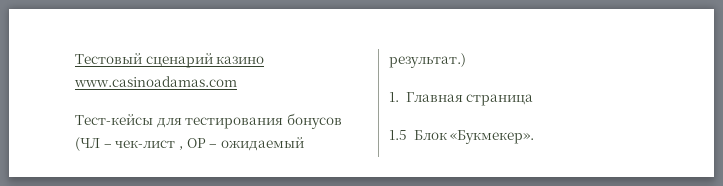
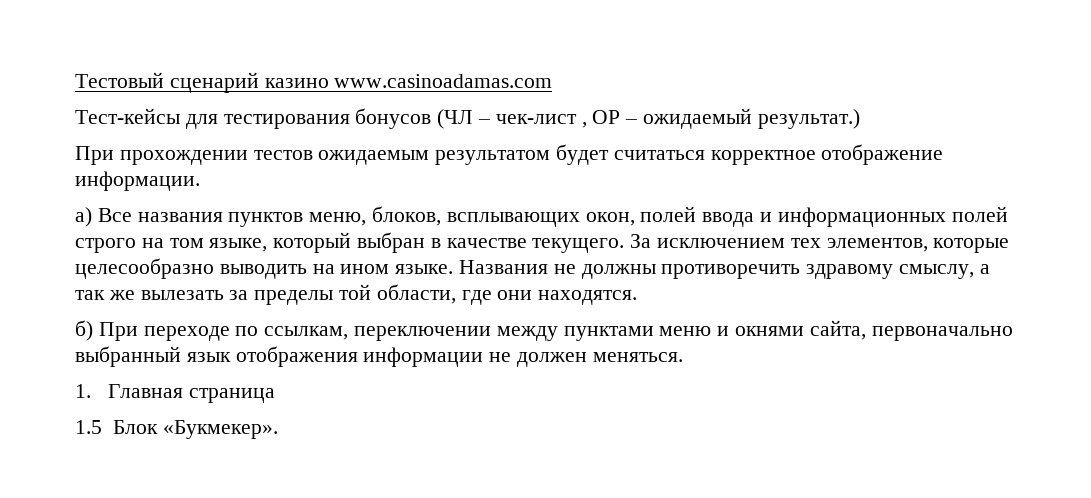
(466, 60) none -> [75,144,944,165] [75,171,200,191] [75,206,1008,227] [75,232,1010,253] [75,258,990,279] [75,284,638,305] [75,320,1013,341] [75,346,683,367] // При прохождении тестов ожидаемым результатом будет считаться корректное отображение информации. // а) Все названия пунктов меню, блоков, всплывающих окон, полей ввода и информационных полей строго на том языке, который выбран в качестве текущего. За исключением тех элементов, которые целесообразно выводить на ином языке. Названия не должны противоречить здравому смыслу, а так же вылезать за пределы той области, где они находятся. // б) При переходе по ссылкам, переключении между пунктами меню и окнями сайта, первоначально выбранный язык отображения информации не должен меняться.

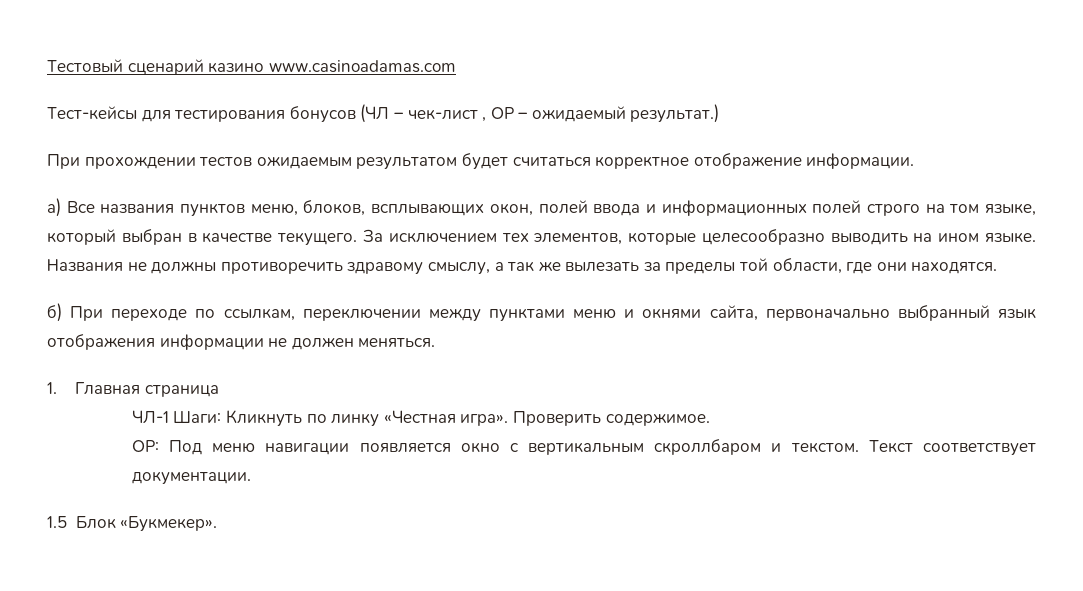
(276, 395) none -> [131,410,710,427] [131,439,1036,456] [131,471,251,485] // ЧЛ-1 Шаги: Кликнуть по линку «Честная игра». Проверить содержимое. // ОР: Под меню навигации появляется окно с вертикальным скроллбаром и текстом. Текст соответствует документации.

